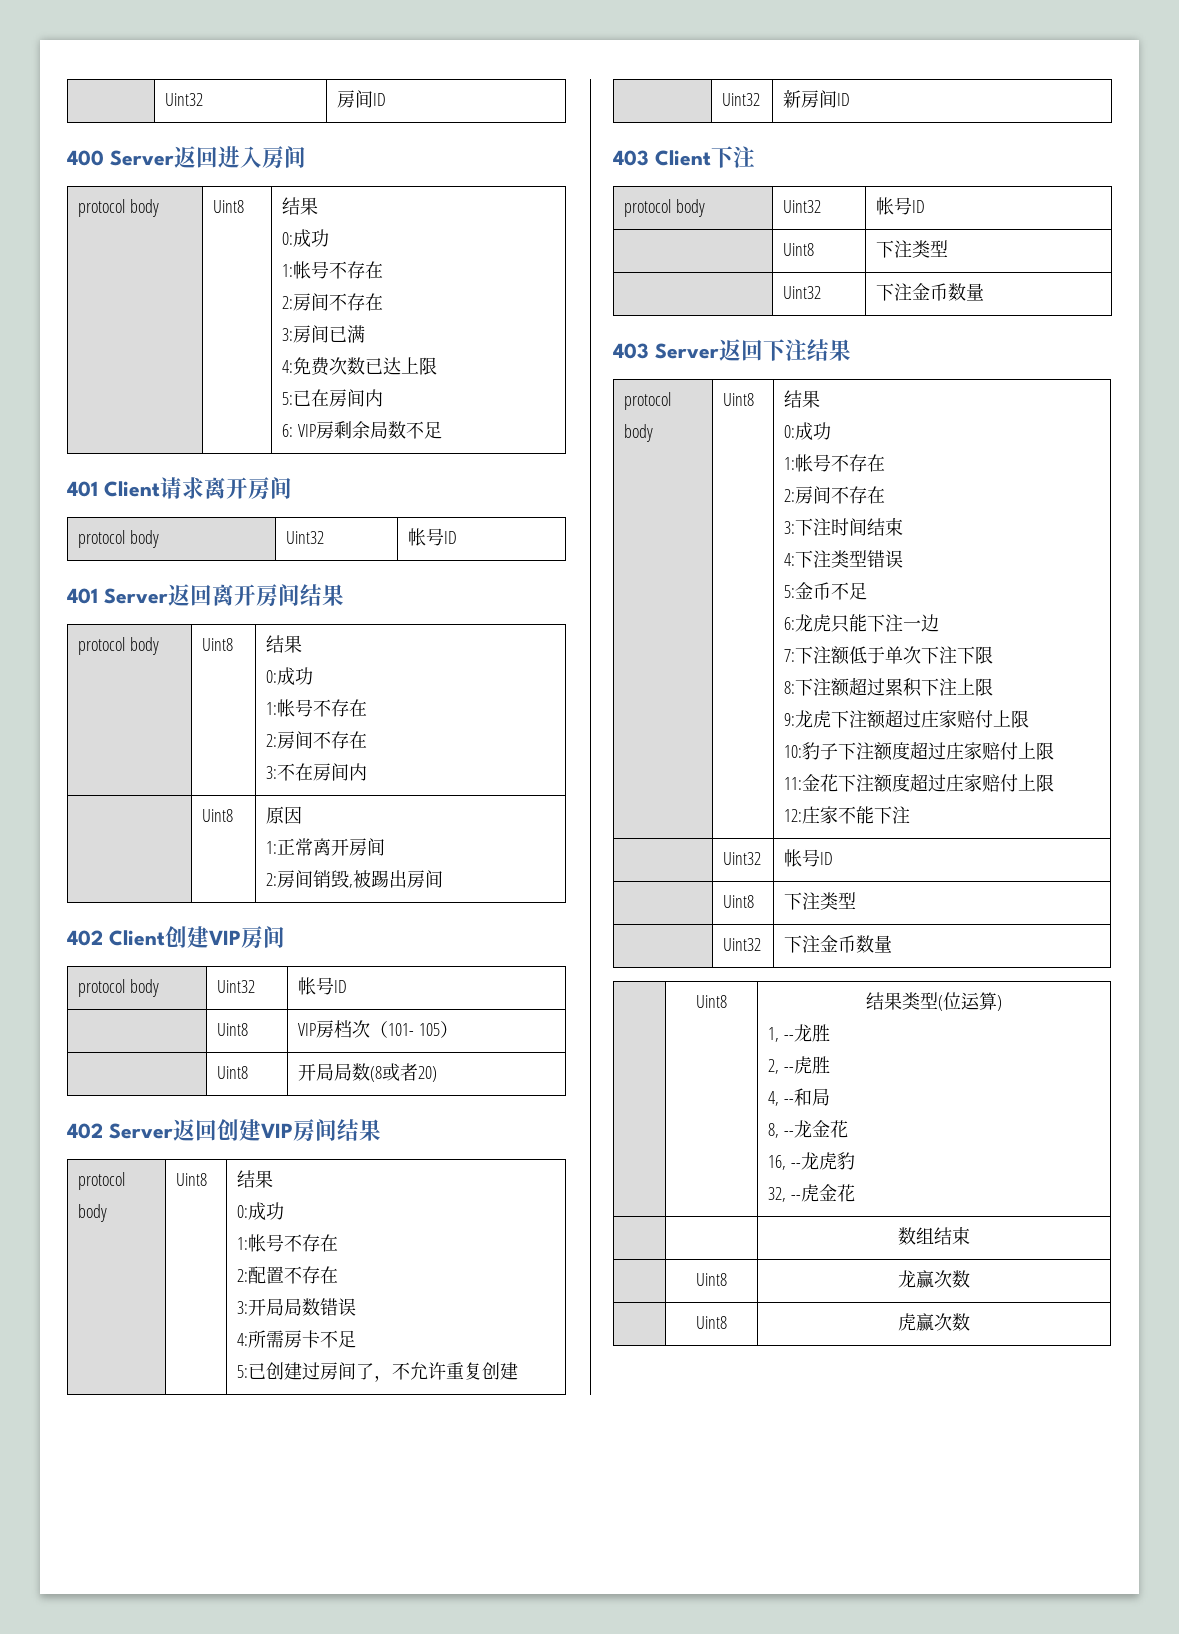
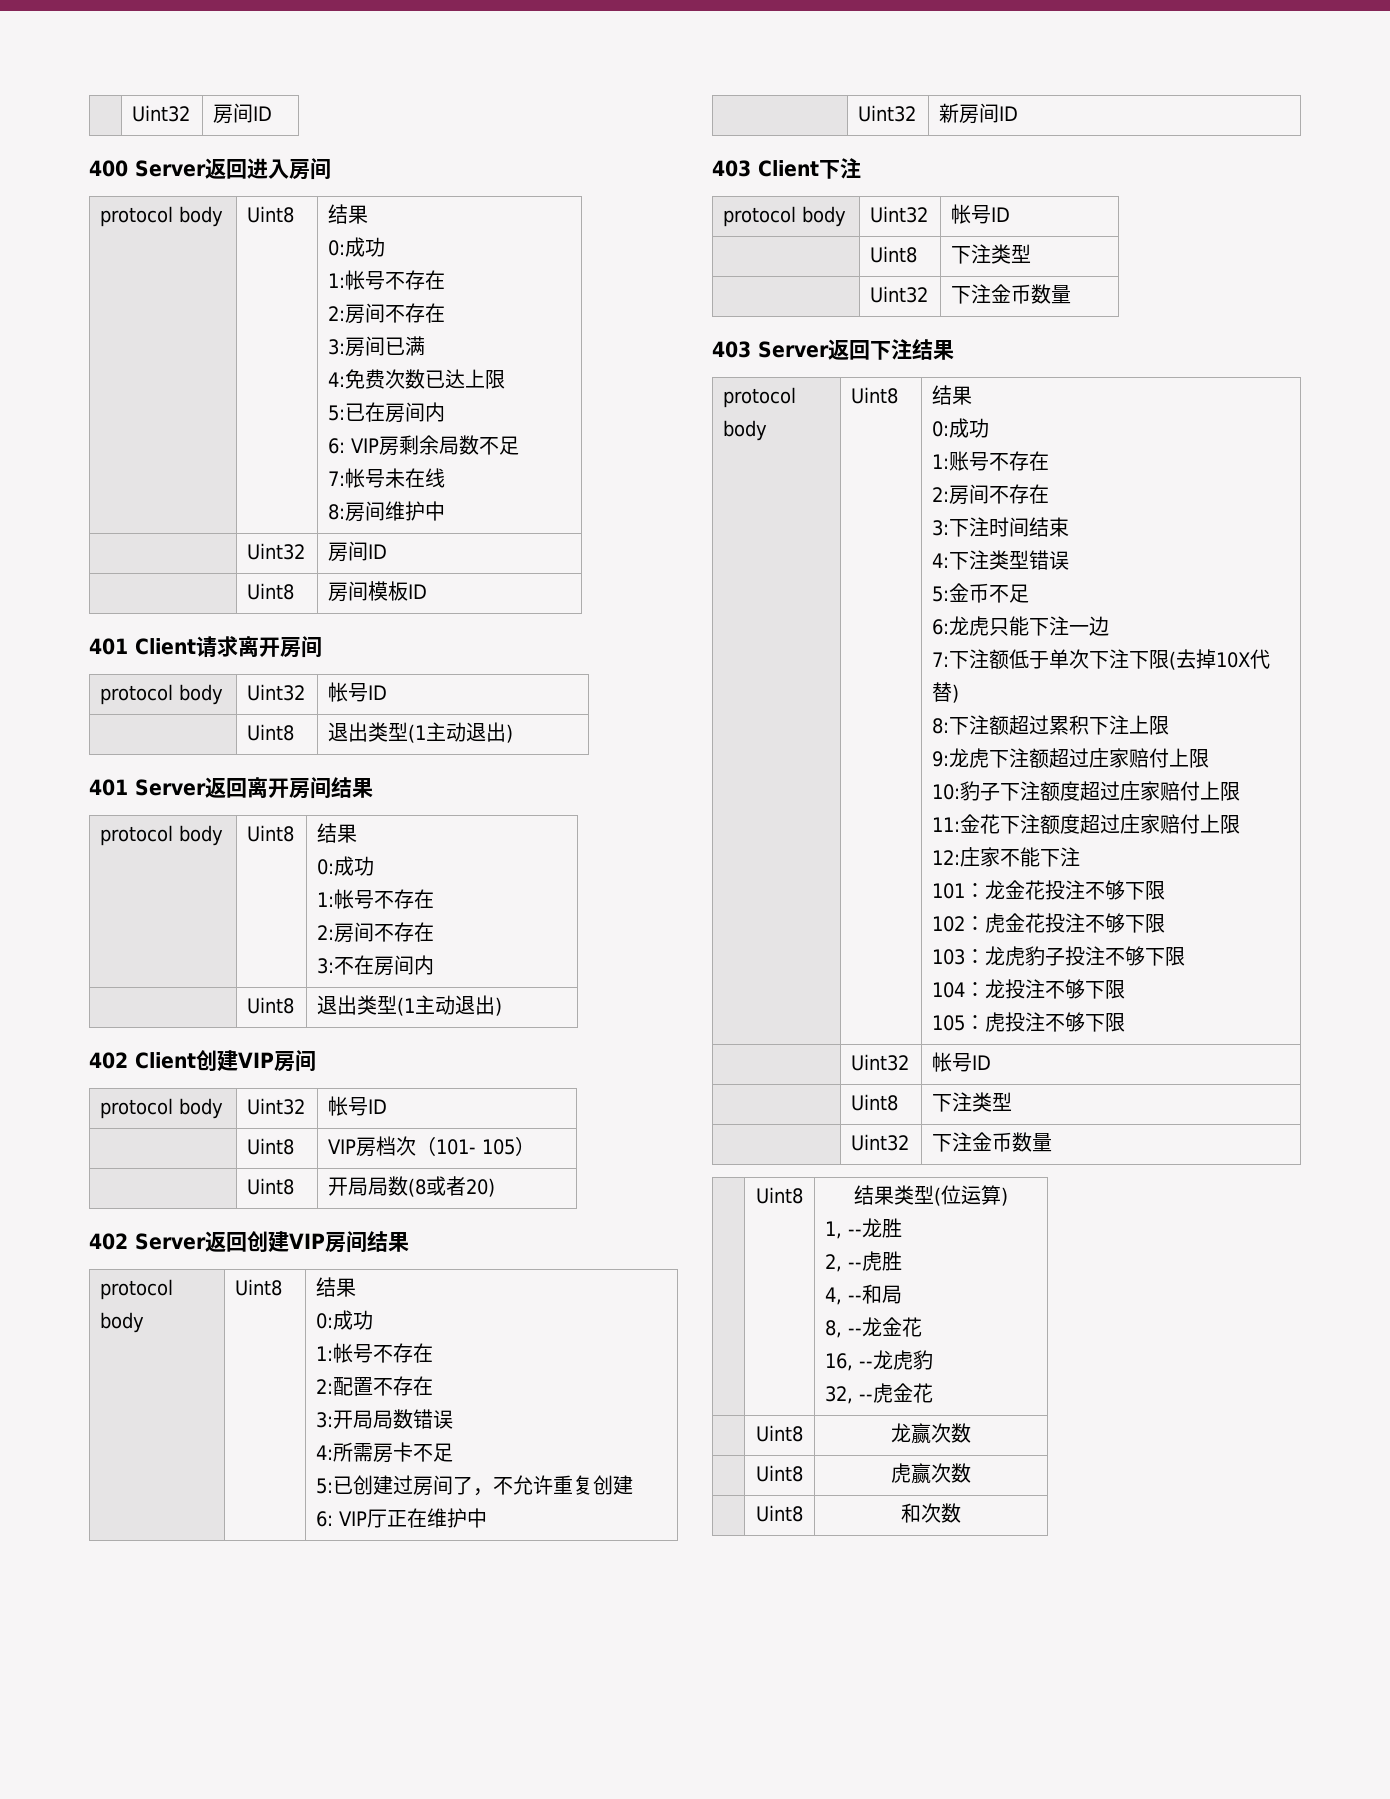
(442, 430) none -> [328,468,446,488] [328,501,446,522] [247,543,306,560] [328,541,388,562] [247,583,295,600] [328,581,428,602] // 7:帐号未在线 // 8:房间维护中 // | Uint32 | 房间ID // | Uint8 | 房间模板ID
(458, 537) none -> [247,724,295,741] [328,722,514,743] // | Uint8 | 退出类型(1主动退出)
[266,806,303,824] [266,838,386,856] [266,870,444,888] 原因 // 1:正常离开房间 // 2:房间销毁,被踢出房间 -> [317,995,503,1016] 退出类型(1主动退出)
(519, 1371) none -> [316,1508,488,1528] // 6: VIP厅正在维护中
[795,454,814,472] 帐 -> [949,451,970,471] 账
(994, 655) none -> [1169,649,1271,670] [932,682,960,703] (去掉10X代替)
(911, 815) none -> [932,880,1166,900] [932,913,1166,933] [932,946,1186,966] [932,979,1126,999] [932,1012,1126,1032] // 101：龙金花投注不够下限 // 102：虎金花投注不够下限 // 103：龙虎豹子投注不够下限 // 104：龙投注不够下限 // 105：虎投注不够下限
[898,1227,970,1245] // | | 数组结束 -> (934, 1393) none
(970, 1322) none -> [756,1505,803,1522] [901,1503,961,1523] // | Uint8 | 和次数

